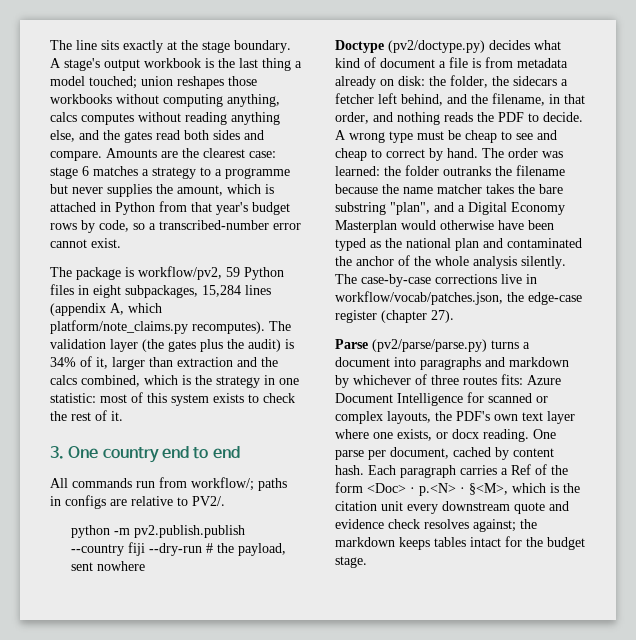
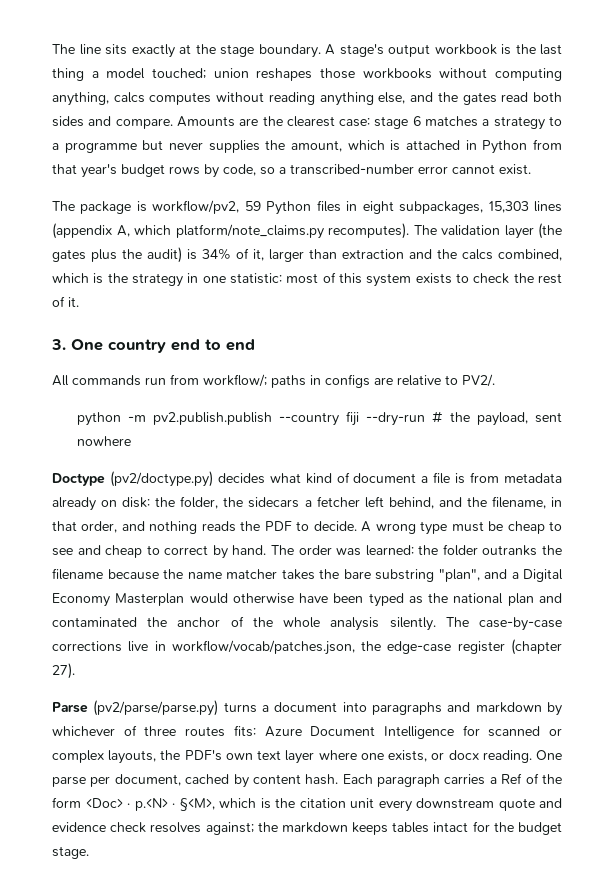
[202,285,241,297] 15,284 -> [488,201,529,213] 15,303

